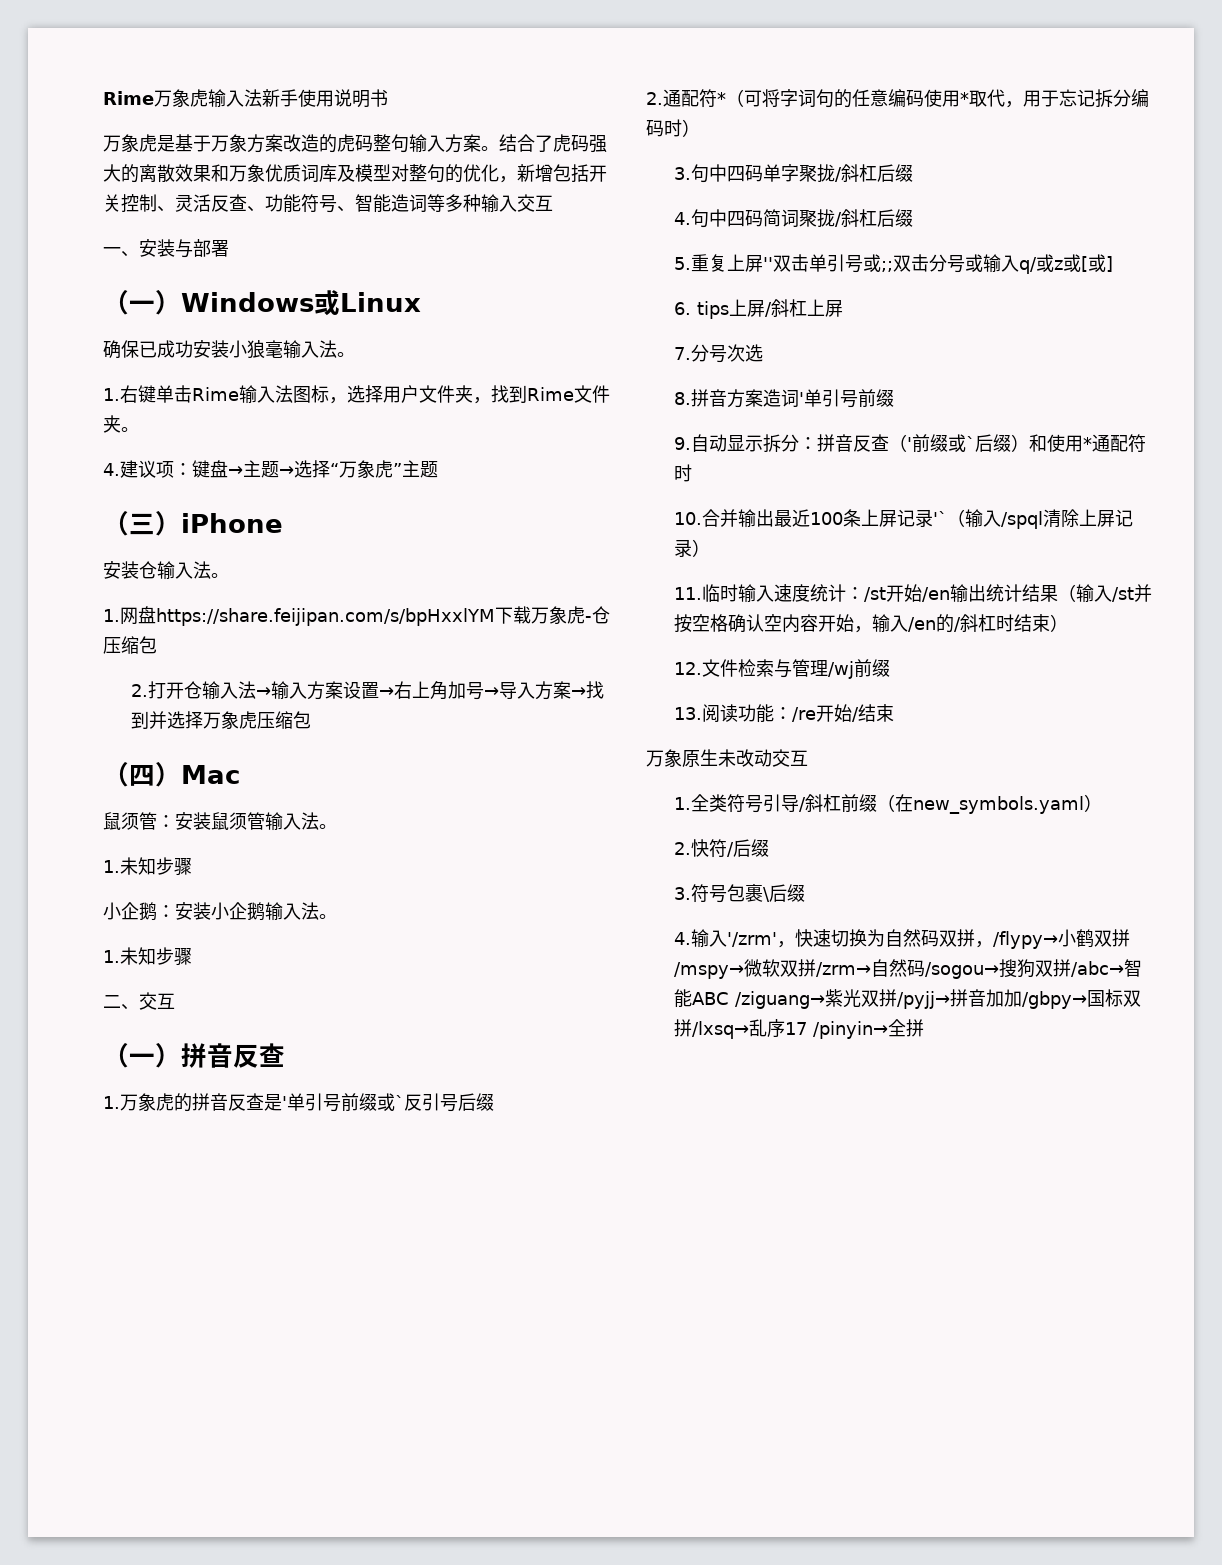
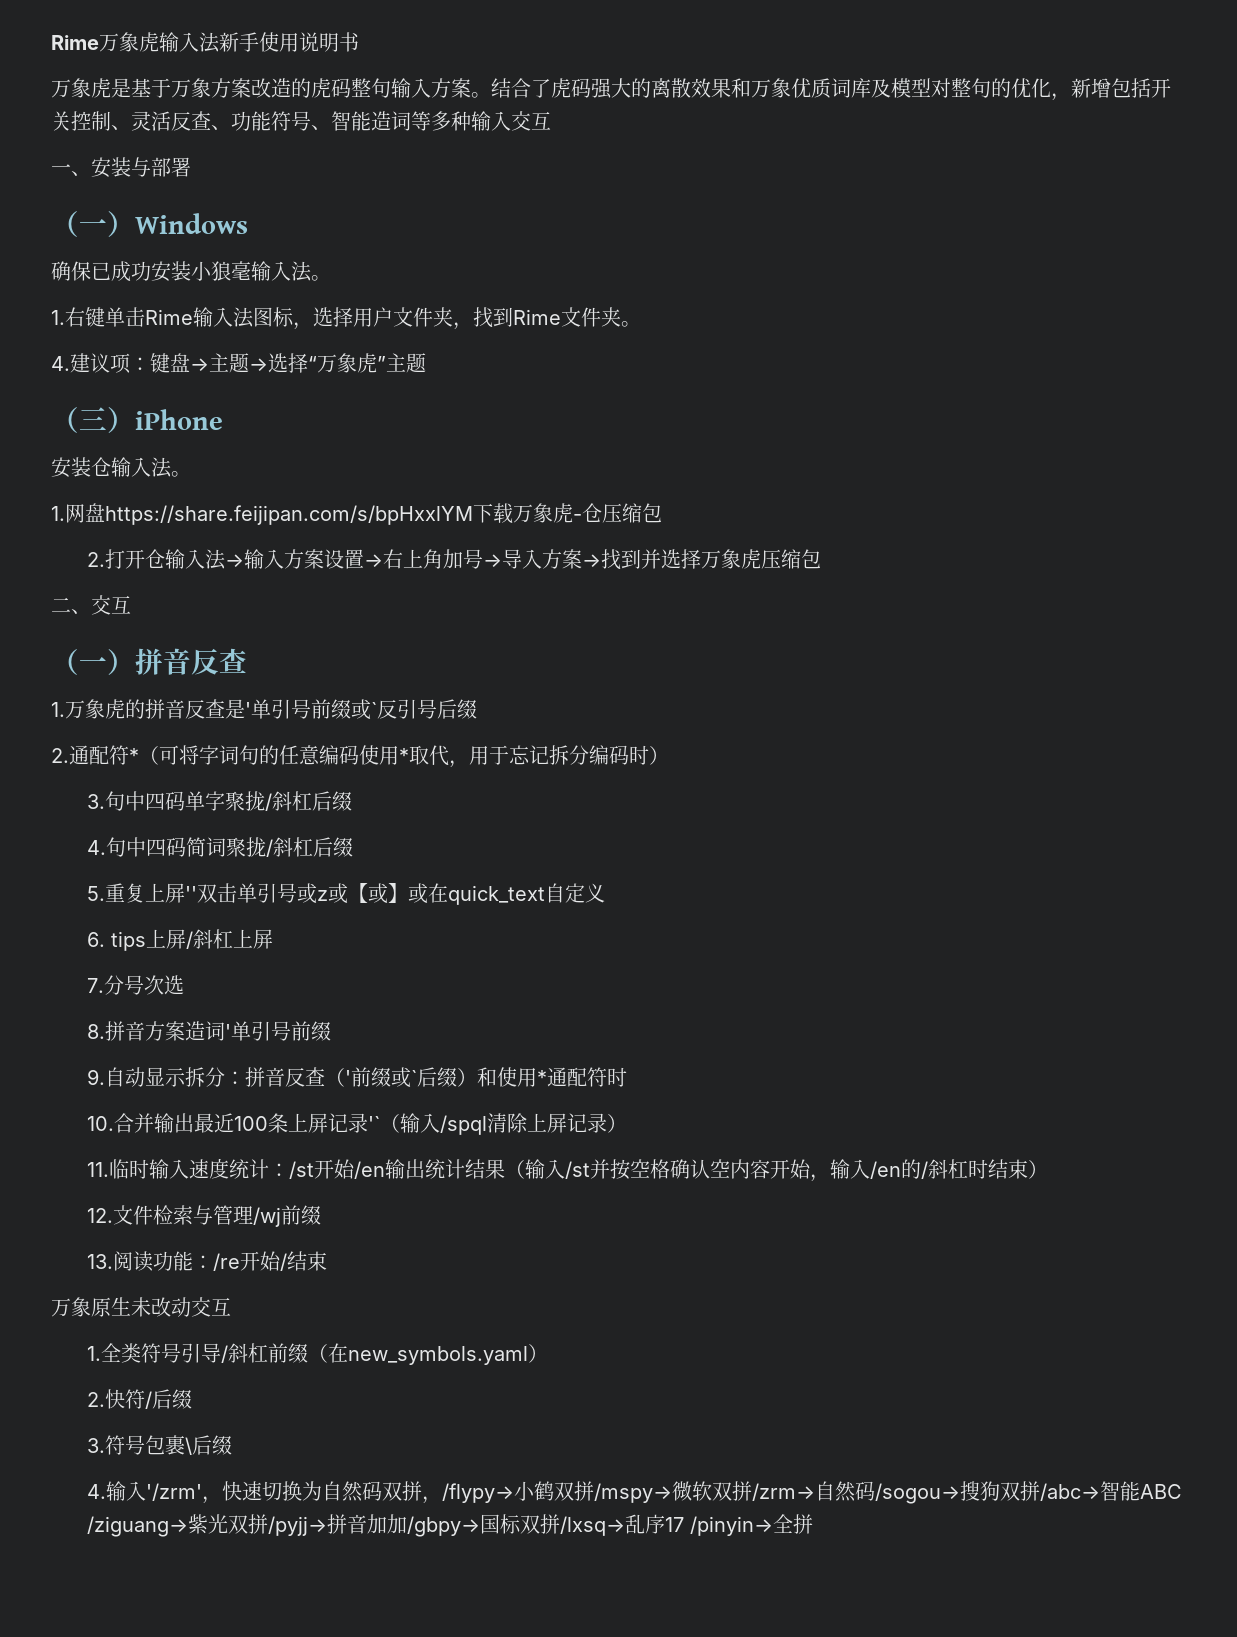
[314,290,421,316] 或Linux -> (248, 223) none
[103,762,240,787] [103,812,337,831] [103,857,192,876] [103,902,337,921] [103,947,192,966] // （四）Mac // 鼠须管：安装鼠须管输⼊法。 // 1.未知步骤 // 小企鹅：安装小企鹅输⼊法。 // 1.未知步骤 -> (822, 559) none
[880,254,1113,274] ;;双击分号或输入q/或z或[或] -> [317,883,606,905] z或【或】或在quick_text自定义

